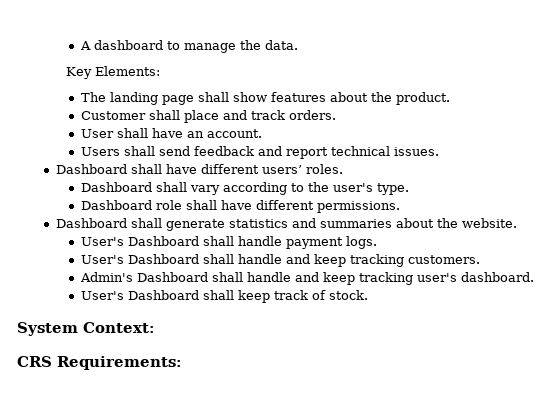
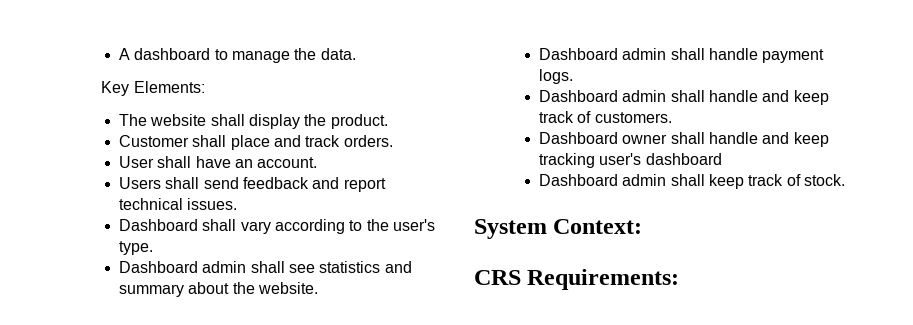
[109,92,368,105] landing page shall show features about -> [150,114,301,129] website shall display
[55,164,343,174] // Dashboard shall have different users’ roles. -> (238, 204) none
[155,200,400,213] [55,218,225,231] role shall have different permissions. // Dashboard shall generate -> [202,261,316,273] admin shall see
[319,219,392,228] summaries -> [119,284,185,297] summary
[80,236,199,246] User's Dashboard -> [539,48,667,60] Dashboard admin
[80,254,404,267] User's Dashboard shall handle and keep tracking -> [539,90,829,105] [539,111,592,123] Dashboard admin shall handle and keep track of
[79,272,208,282] Admin's Dashboard -> [539,132,668,144] Dashboard owner
[460,272,534,282] [80,290,199,300] dashboard. // User's Dashboard -> [645,153,722,165] [539,174,667,186] dashboard // Dashboard admin

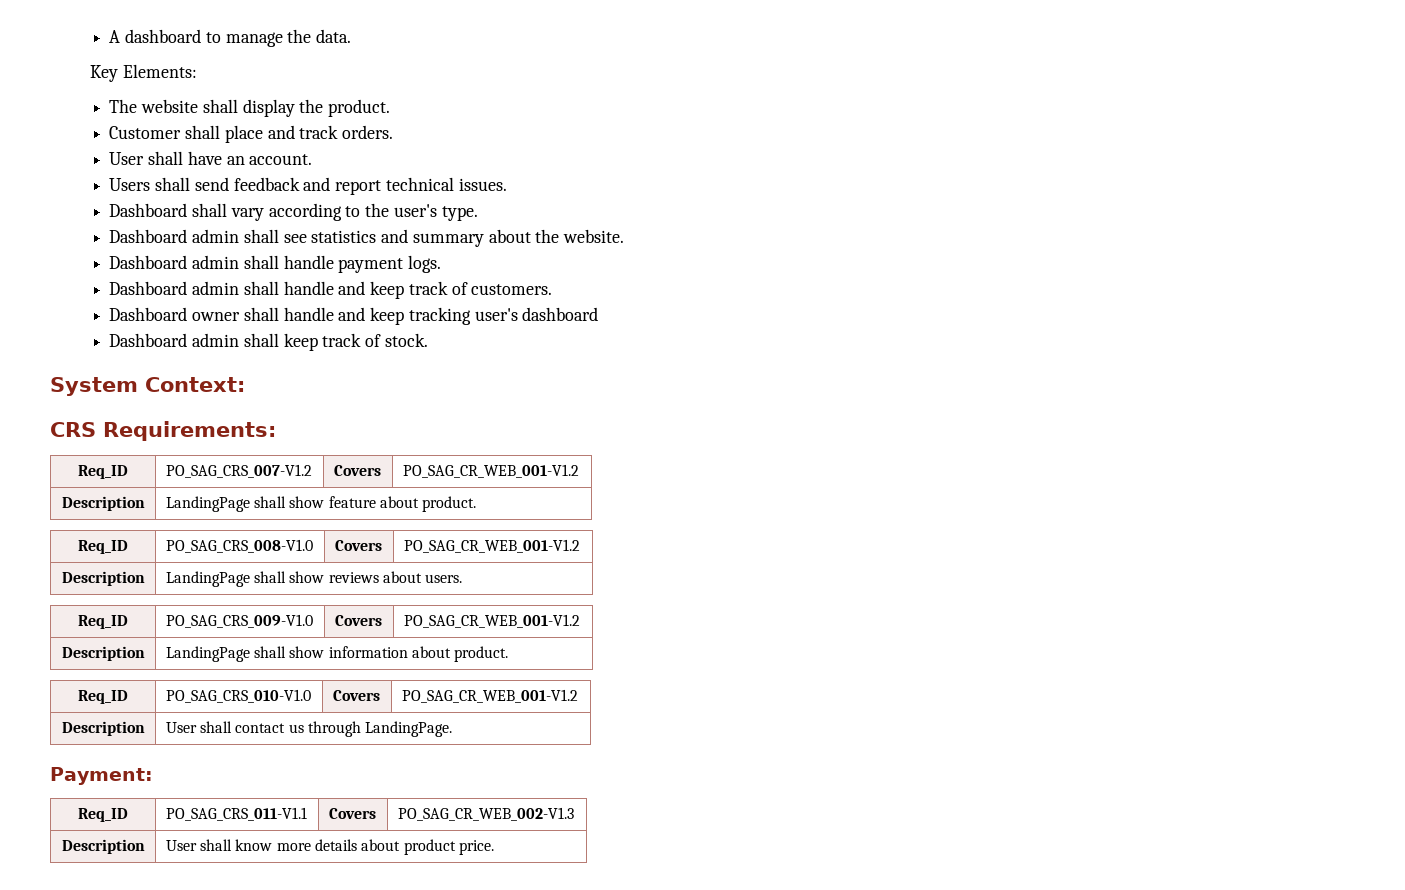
(680, 279) none -> [78,465,128,479] [165,464,312,478] [333,465,381,476] [402,464,579,478] [61,496,145,511] [165,496,477,512] [78,540,128,554] [165,539,313,553] [334,540,382,551] [403,539,580,553] [61,571,145,586] [165,571,463,587] [78,615,128,629] [165,614,313,628] [334,615,382,626] [403,614,580,628] [61,646,145,661] [165,646,509,662] [78,690,128,704] [165,689,311,703] [332,690,380,701] [401,689,578,703] [61,721,145,736] [165,721,453,737] [50,767,153,785] [78,808,128,822] [165,807,307,821] [328,808,376,819] [397,807,574,821] [61,839,145,854] [165,839,494,855] // Req_ID | PO_SAG_CRS_007-V1.2 | Covers | PO_SAG_CR_WEB_001-V1.2 // Description | LandingPage shall show feature about product. // Req_ID | PO_SAG_CRS_008-V1.0 | Covers | PO_SAG_CR_WEB_001-V1.2 // Description | LandingPage shall show reviews about users. // Req_ID | PO_SAG_CRS_009-V1.0 | Covers | PO_SAG_CR_WEB_001-V1.2 // Description | LandingPage shall show information about product. // Req_ID | PO_SAG_CRS_010-V1.0 | Covers | PO_SAG_CR_WEB_001-V1.2 // Description | User shall contact us through LandingPage. // Payment: // Req_ID | PO_SAG_CRS_011-V1.1 | Covers | PO_SAG_CR_WEB_002-V1.3 // Description | User shall know more details about product price.

